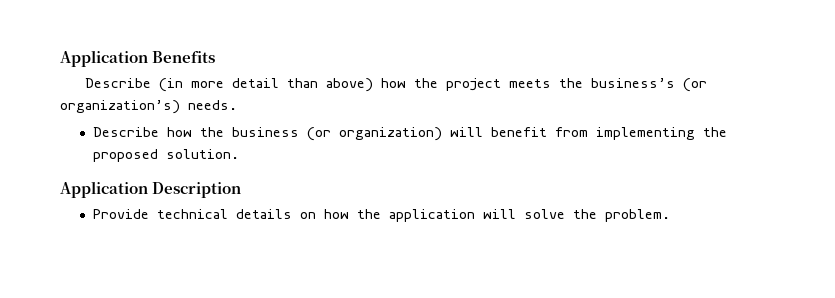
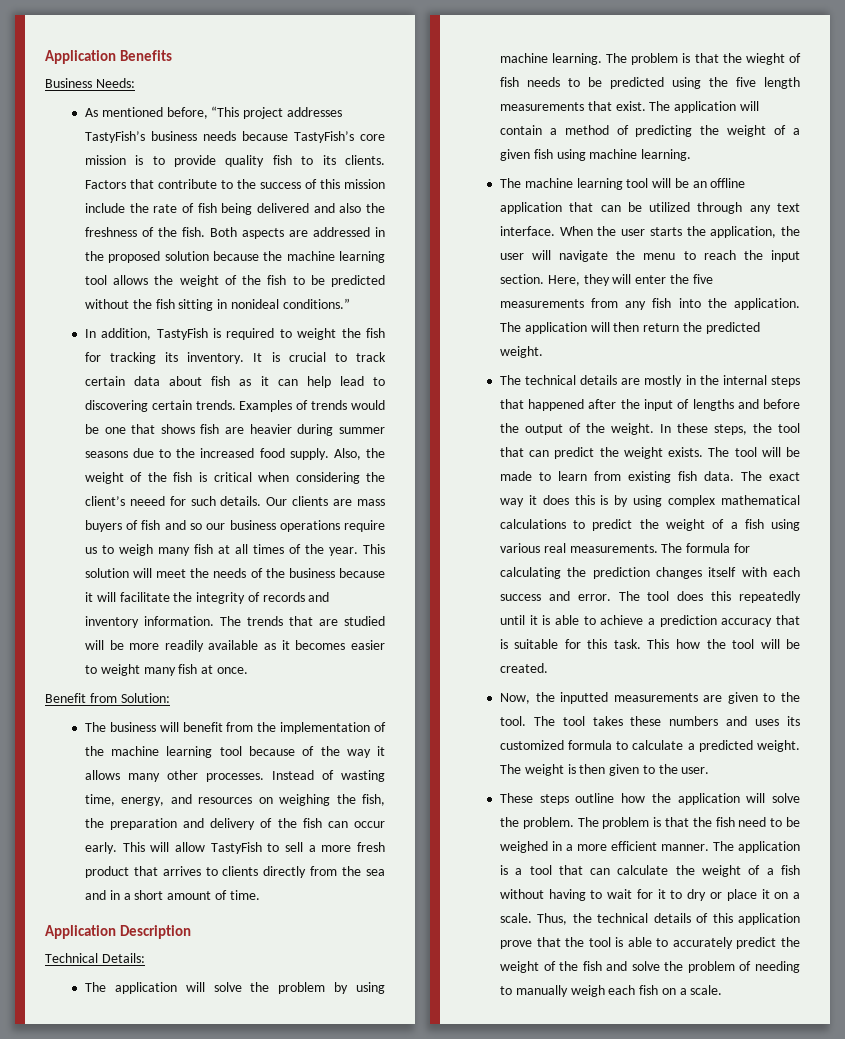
[84,78,707,92] [60,100,237,114] [93,127,728,141] [93,149,240,162] [60,181,242,198] [93,209,317,219] Describe (in more detail than above) how the project meets the business’s (or organization’s) needs. // Describe how the business (or organization) will benefit from implementing the proposed solution. // Application Description // Provide technical details on -> [45,78,135,88] [84,106,342,119] [84,131,386,143] [84,155,385,167] [84,179,385,189] [84,203,386,215] [84,227,385,239] [84,251,385,263] [84,275,386,287] [84,298,350,311] [84,328,385,340] [84,352,386,364] [84,376,385,388] [84,400,385,412] [84,424,385,436] [84,448,385,460] [84,472,385,484] [84,496,385,506] [84,520,385,532] [84,544,386,556] [84,568,385,578] [84,592,330,604] [84,616,386,628] [84,640,385,652] [84,664,248,676] [45,693,170,703] [84,722,386,734] [84,746,385,758] [84,770,386,782] [84,794,386,806] [84,818,385,830] [84,842,386,854] [84,866,385,878] [84,890,260,900] [45,925,191,939] [45,953,145,963] [84,982,385,994] [499,53,801,65] [499,77,800,89] [499,101,759,113] [499,125,800,137] [499,149,692,161] [499,178,746,190] [499,202,800,214] [499,226,800,238] [499,250,800,262] [499,274,713,286] [499,298,800,310] [499,322,760,334] [499,346,543,358] [499,375,800,387] [499,399,800,411] [499,423,800,435] [499,447,801,459] [499,471,800,483] [499,495,800,507] [499,519,800,531] [499,543,750,553] [499,567,800,579] [499,591,801,603] [499,615,800,627] [499,639,800,649] [499,663,548,673] [499,692,800,704] [499,716,800,726] [499,740,800,752] [499,764,710,776] [499,793,615,805] Business Needs: // As mentioned before, “This project addresses TastyFish’s business needs because TastyFish’s core mission is to provide quality fish to its clients. Factors that contribute to the success of this mission include the rate of fish being delivered and also the freshness of the fish. Both aspects are addressed in the proposed solution because the machine learning tool allows the weight of the fish to be predicted without the fish sitting in nonideal conditions.” // In addition, TastyFish is required to weight the fish for tracking its inventory. It is crucial to track certain data about fish as it can help lead to discovering certain trends. Examples of trends would be one that shows fish are heavier during summer seasons due to the increased food supply. Also, the weight of the fish is critical when considering the client’s neeed for such details. Our clients are mass buyers of fish and so our business operations require us to weigh many fish at all times of the year. This solution will meet the needs of the business because it will facilitate the integrity of records and inventory information. The trends that are studied will be more readily available as it becomes easier to weight many fish at once. // Benefit from Solution: // The business will benefit from the implementation of the machine learning tool because of the way it allows many other processes. Instead of wasting time, energy, and resources on weighing the fish, the preparation and delivery of the fish can occur early. This will allow TastyFish to sell a more fresh product that arrives to clients directly from the sea and in a short amount of time. // Application Description // Technical Details: // The application will solve the problem by using machine learning. The problem is that the wieght of fish needs to be predicted using the five length measurements that exist. The application will contain a method of predicting the weight of a given fish using machine learning. // The machine learning tool will be an offline application that can be utilized through any text interface. When the user starts the application, the user will navigate the menu to reach the input section. Here, they will enter the five measurements from any fish into the application. The application will then return the predicted weight. // The technical details are mostly in the internal steps that happened after the input of lengths and before the output of the weight. In these steps, the tool that can predict the weight exists. The tool will be made to learn from existing fish data. The exact way it does this is by using complex mathematical calculations to predict the weight of a fish using various real measurements. The formula for calculating the prediction changes itself with each success and error. The tool does this repeatedly until it is able to achieve a prediction accuracy that is suitable for this task. This how the tool will be created. // Now, the inputted measurements are given to the tool. The tool takes these numbers and uses its customized formula to calculate a predicted weight. The weight is then given to the user. // These steps outline
(671, 215) none -> [577,817,800,829] [499,841,800,853] [499,865,800,877] [499,889,800,901] [499,913,800,925] [499,937,800,949] [499,961,800,973] [499,985,723,997] The problem is that the fish need to be weighed in a more efficient manner. The application is a tool that can calculate the weight of a fish without having to wait for it to dry or place it on a scale. Thus, the technical details of this application prove that the tool is able to accurately predict the weight of the fish and solve the problem of needing to manually weigh each fish on a scale.

